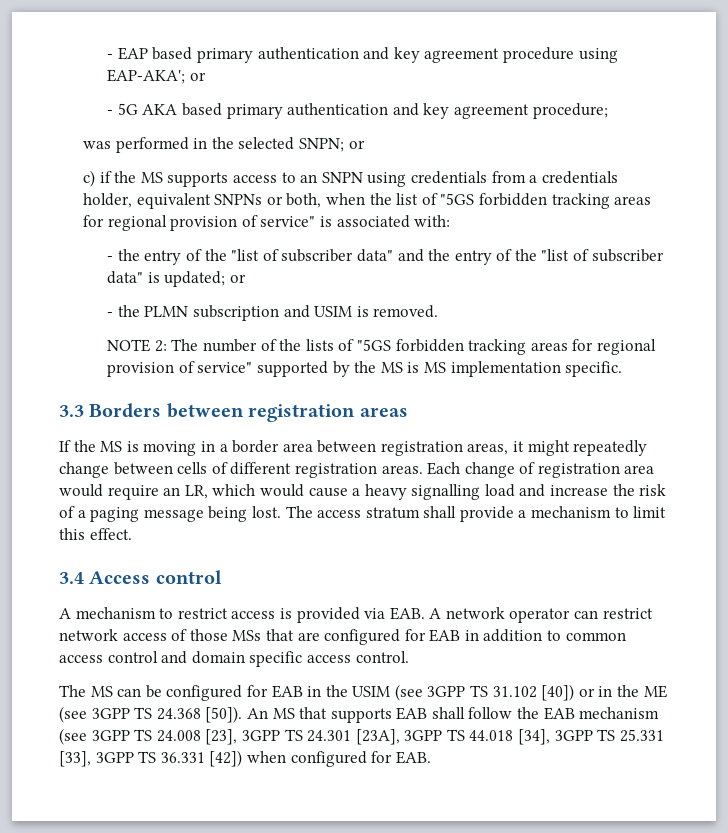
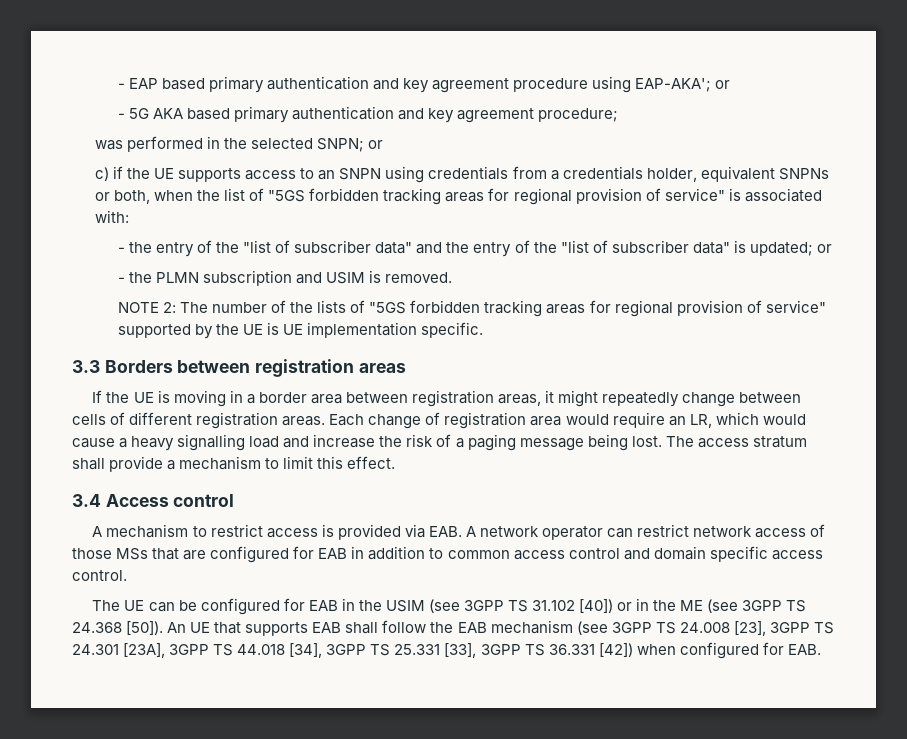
[140,172,163,183] MS -> [154,168,175,179] UE
[380,362,446,373] MS is MS -> [243,322,304,335] UE is UE
[100,441,123,452] MS -> [133,392,154,403] UE
[90,686,113,697] MS -> [124,600,145,611] UE
[272,708,295,719] MS -> [190,622,211,633] UE

